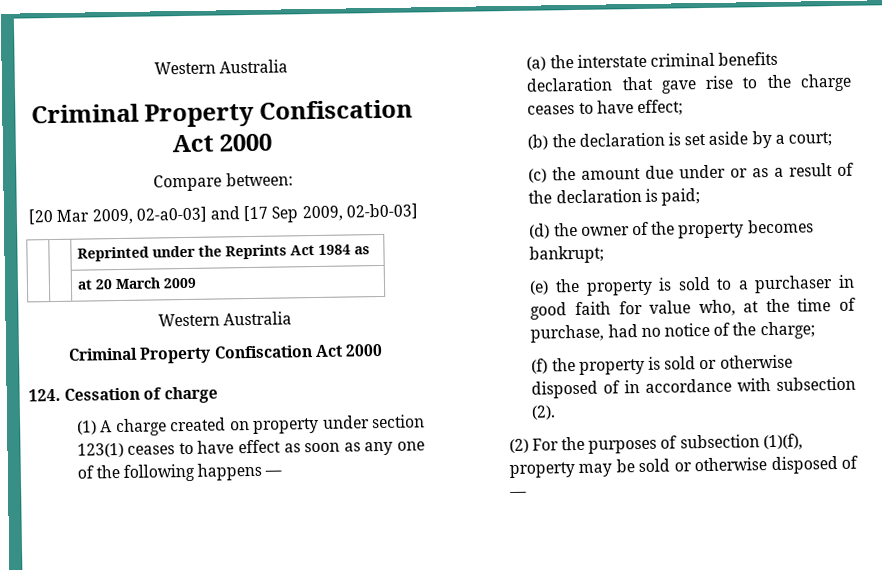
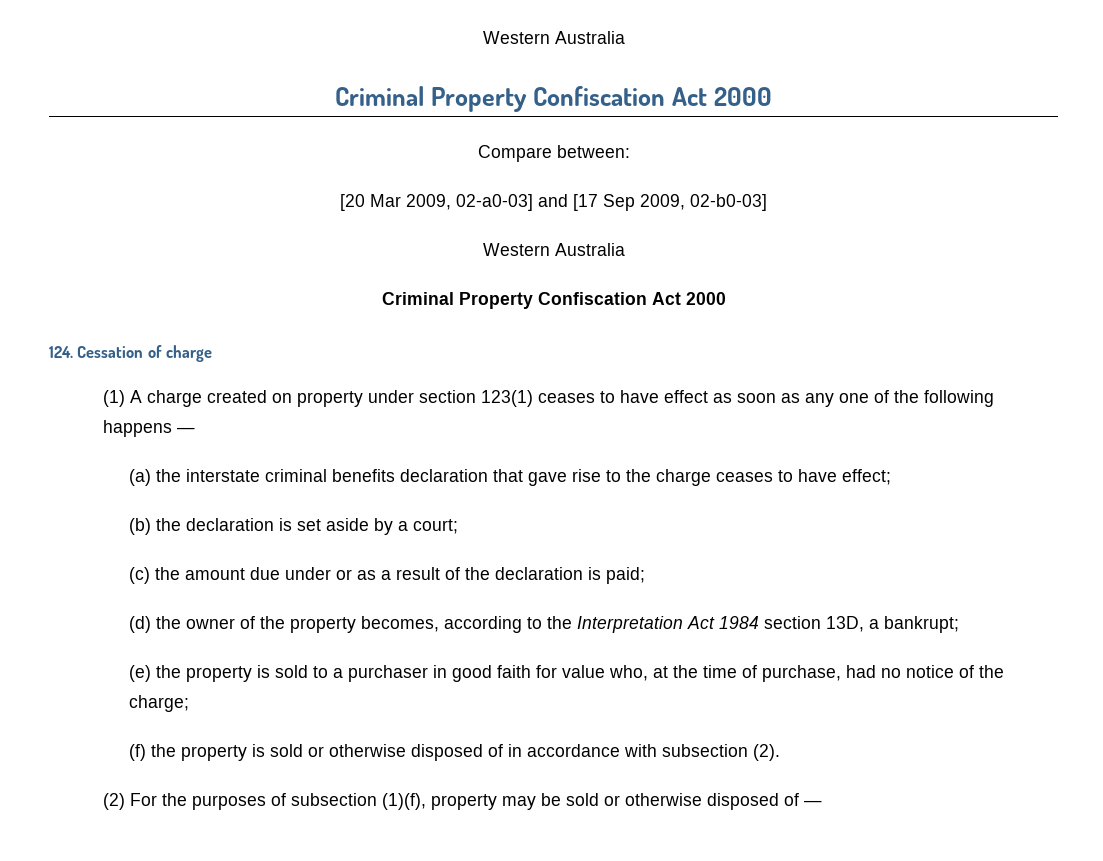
[77,244,371,262] [77,277,198,290] // | | Reprinted under the Reprints Act 1984 as // | | at 20 March 2009 -> (767, 202) none
[747,219,814,234] becomes -> [361,616,880,633] becomes, according to the Interpretation Act 1984 section 13D, a

